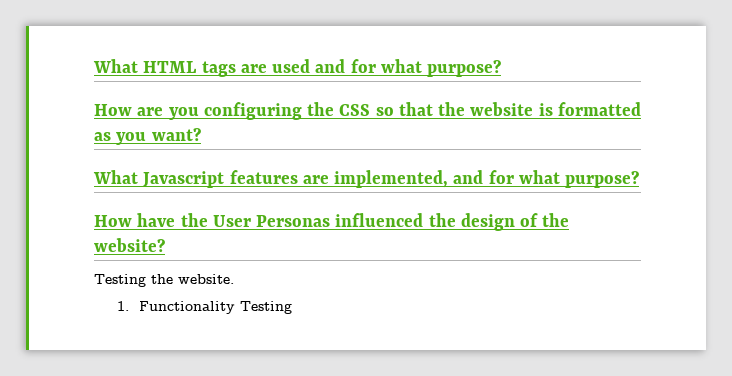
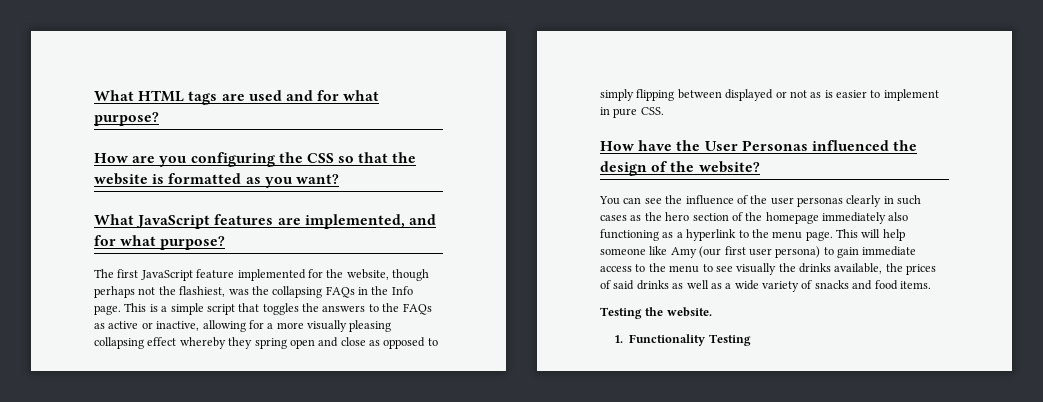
[142,171,225,188] Javascript -> [136,215,211,229] JavaScript
(640, 179) none -> [94,269,429,281] [94,286,413,298] [94,303,432,315] [94,320,392,332] [94,337,438,349] [600,89,939,101] [600,107,664,118] // The first JavaScript feature implemented for the website, though perhaps not the flashiest, was the collapsing FAQs in the Info page. This is a simple script that toggles the answers to the FAQs as active or inactive, allowing for a more visually pleasing collapsing effect whereby they spring open and close as opposed to simply flipping between displayed or not as is easier to implement in pure CSS.
(165, 245) none -> [599,195,922,207] [600,212,909,224] [600,229,905,241] [600,246,917,258] [600,263,937,275] [600,280,931,292] // You can see the influence of the user personas clearly in such cases as the hero section of the homepage immediately also functioning as a hyperlink to the menu page. This will help someone like Amy (our first user persona) to gain immediate access to the menu to see visually the drinks available, the prices of said drinks as well as a wide variety of snacks and food items.

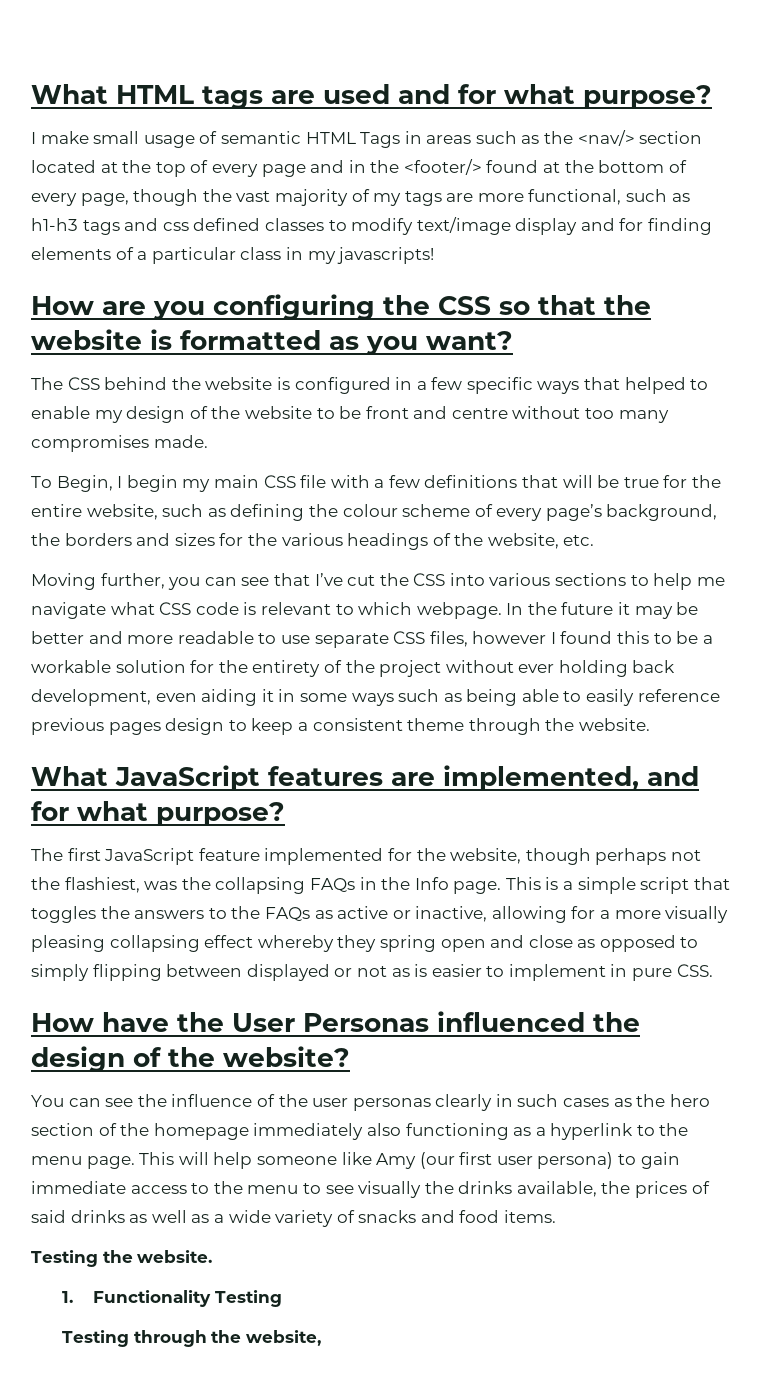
(159, 119) none -> [31,130,703,148] [31,159,687,177] [31,189,690,206] [31,217,713,235] [31,247,435,264] // I make small usage of semantic HTML Tags in areas such as the <nav/> section located at the top of every page and in the <footer/> found at the bottom of every page, though the vast majority of my tags are more functional, such as h1-h3 tags and css defined classes to modify text/image display and for finding elements of a particular class in my javascripts!
(339, 179) none -> [31,377,709,394] [31,406,669,423] [31,435,208,452] [31,475,722,492] [31,504,718,521] [31,533,595,550] [31,573,725,590] [31,602,699,619] [31,631,713,648] [31,660,676,677] [31,689,720,706] [31,718,650,735] // The CSS behind the website is configured in a few specific ways that helped to enable my design of the website to be front and centre without too many compromises made. // To Begin, I begin my main CSS file with a few definitions that will be true for the entire website, such as defining the colour scheme of every page’s background, the borders and sizes for the various headings of the website, etc. // Moving further, you can see that I’ve cut the CSS into various sections to help me navigate what CSS code is relevant to which webpage. In the future it may be better and more readable to use separate CSS files, however I found this to be a workable solution for the entirety of the project without ever holding back development, even aiding it in some ways such as being able to easily reference previous pages design to keep a consistent theme through the website.
(751, 340) none -> [62,1330,321,1347] // Testing through the website,

